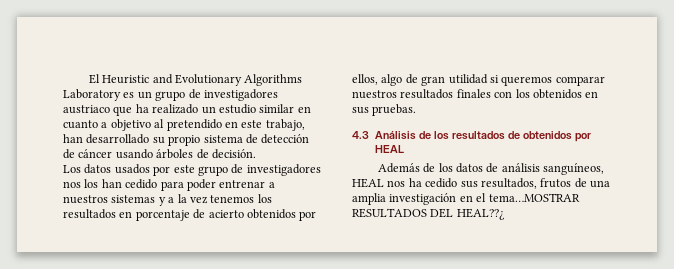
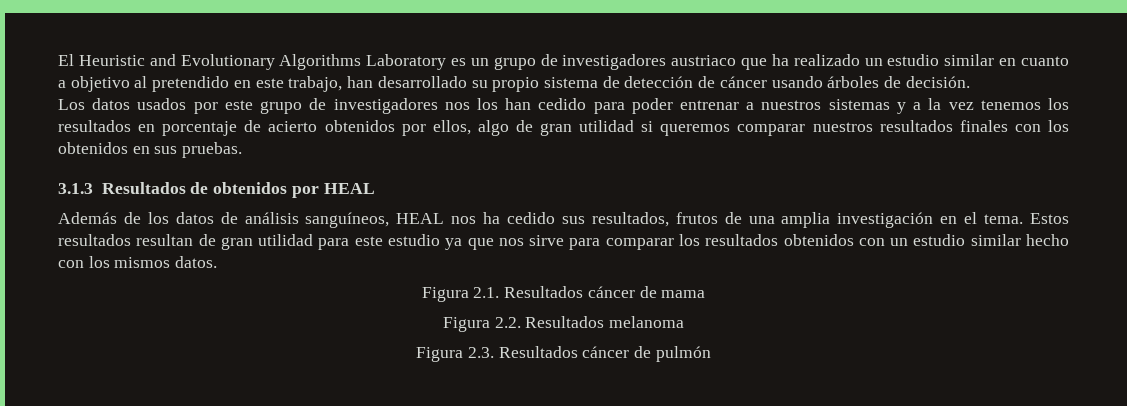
[352,131,506,140] 4.3 Análisis de los resultados -> [58,182,186,194] 3.1.3 Resultados
[488,193,580,202] [352,208,504,220] tema…MOSTRAR RESULTADOS DEL HEAL??¿ -> [984,213,1070,224] [58,234,1070,250] [58,256,218,268] [421,286,706,302] [442,316,685,332] [416,346,711,362] tema. Estos resultados resultan de gran utilidad para este estudio ya que nos sirve para comparar los resultados obtenidos con un estudio similar hecho con los mismos datos. // Figura 2.1. Resultados cáncer de mama // Figura 2.2. Resultados melanoma // Figura 2.3. Resultados cáncer de pulmón

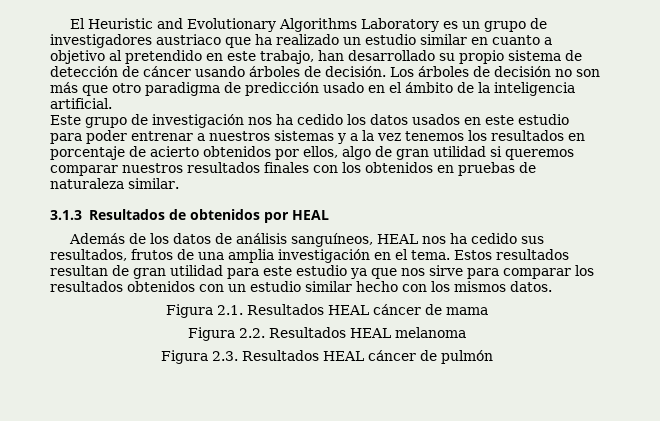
[58,98,587,114] // Los datos usados por este grupo de investigadores nos los han cedido -> [390,66,600,77] [50,82,575,96] [50,98,112,109] [50,114,569,128] Los árboles de decisión no son más que otro paradigma de predicción usado en el ámbito de la inteligencia artificial. // Este grupo de investigación nos ha cedido los datos usados en este estudio
[154,142,243,158] sus pruebas. -> [458,162,536,176] [50,178,179,189] pruebas de naturaleza similar.
(584, 292) none -> [328,305,369,315] HEAL
(605, 322) none -> [350,328,391,338] HEAL
(578, 352) none -> [323,351,364,361] HEAL

